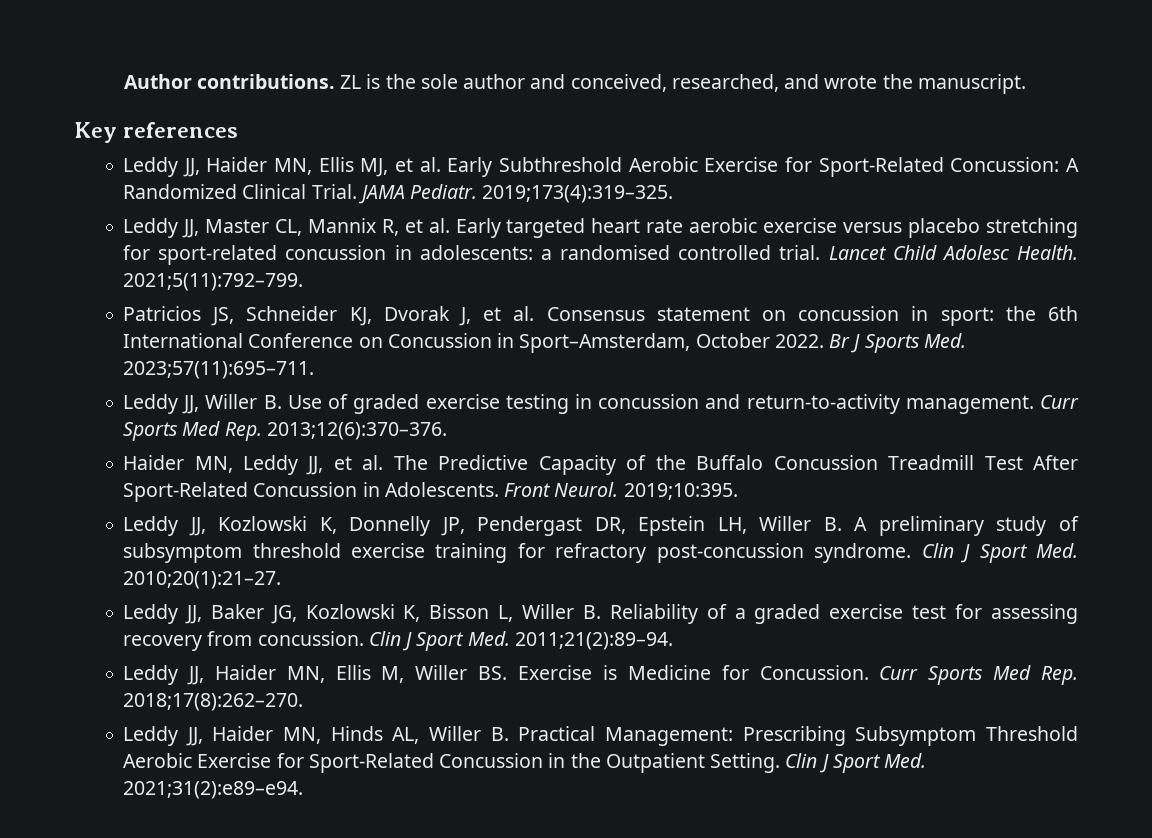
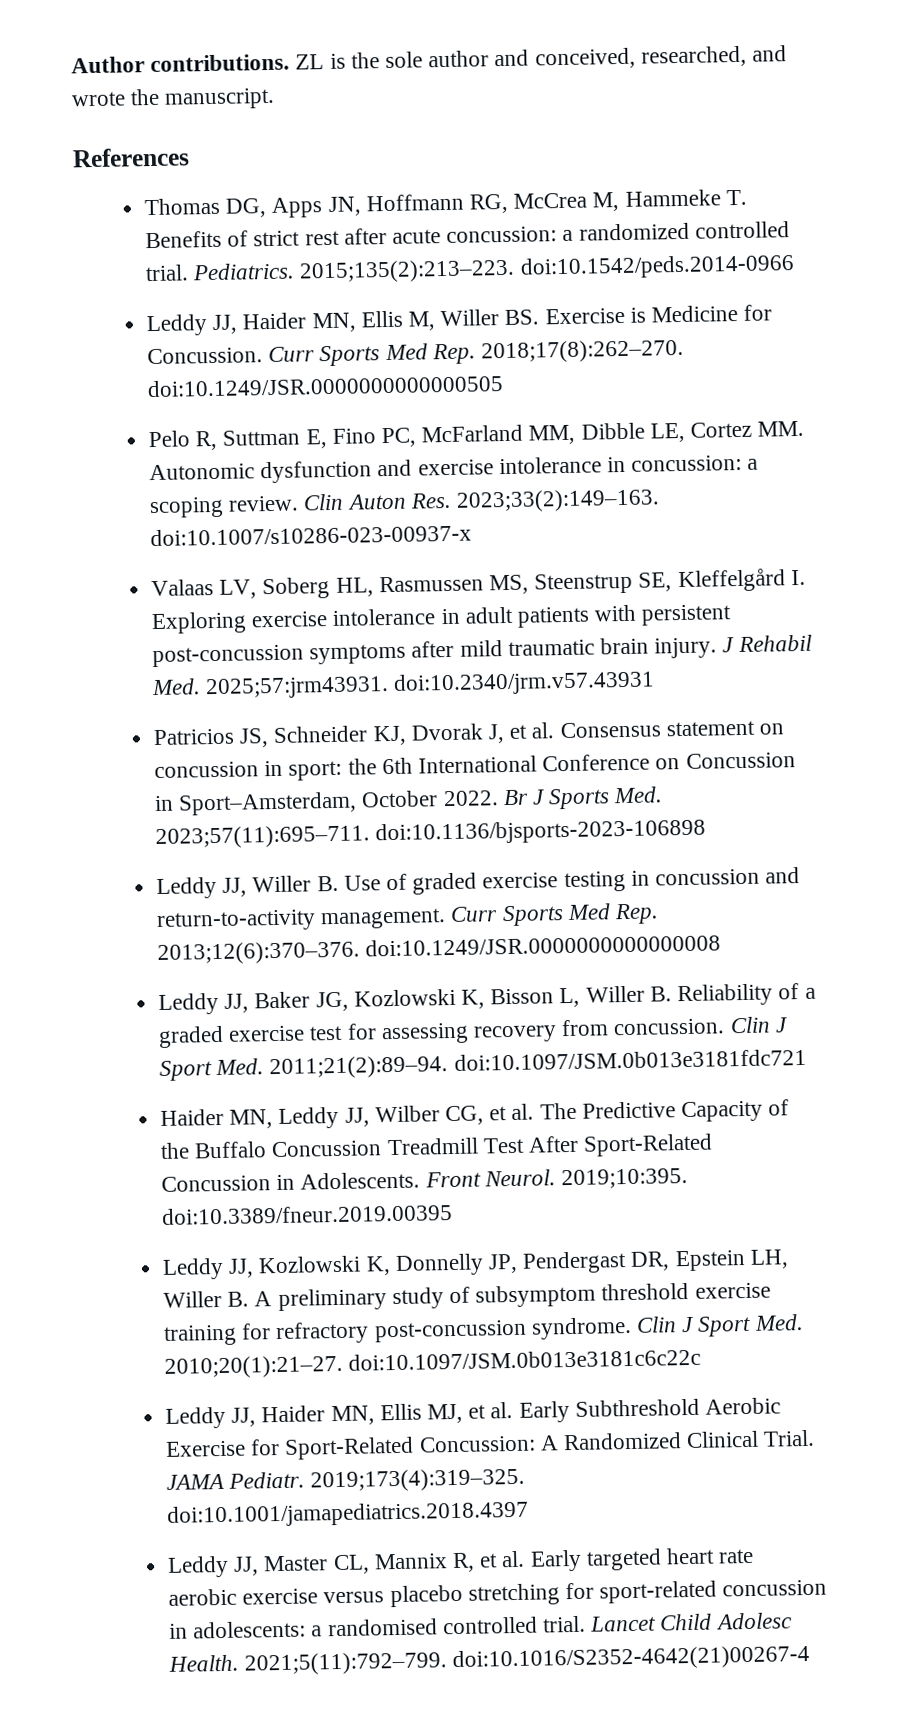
[74,122,239,143] Key references -> [72,147,190,168] [144,189,747,218] [145,221,790,249] [145,254,795,284] [146,304,773,337] [147,338,685,367] [147,375,505,398] [148,420,805,451] [149,454,759,484] [149,488,661,519] [150,524,473,547] [151,568,806,600] [151,604,733,635] [152,634,812,668] [151,670,656,700] [153,720,785,748] [154,752,796,781] [154,786,664,816] [155,818,707,850] [156,867,801,900] [156,903,660,933] [157,934,722,966] [158,983,816,1016] [158,1016,789,1049] [159,1048,807,1081] [160,1099,790,1129] [160,1133,714,1159] [161,1167,689,1192] [161,1204,454,1225] [162,1249,789,1280] [163,1282,771,1312] [163,1314,804,1346] [164,1348,702,1379] References // Thomas DG, Apps JN, Hoffmann RG, McCrea M, Hammeke T. Benefits of strict rest after acute concussion: a randomized controlled trial. Pediatrics. 2015;135(2):213–223. doi:10.1542/peds.2014-0966 // Leddy JJ, Haider MN, Ellis M, Willer BS. Exercise is Medicine for Concussion. Curr Sports Med Rep. 2018;17(8):262–270. doi:10.1249/JSR.0000000000000505 // Pelo R, Suttman E, Fino PC, McFarland MM, Dibble LE, Cortez MM. Autonomic dysfunction and exercise intolerance in concussion: a scoping review. Clin Auton Res. 2023;33(2):149–163. doi:10.1007/s10286-023-00937-x // Valaas LV, Soberg HL, Rasmussen MS, Steenstrup SE, Kleffelgård I. Exploring exercise intolerance in adult patients with persistent post-concussion symptoms after mild traumatic brain injury. J Rehabil Med. 2025;57:jrm43931. doi:10.2340/jrm.v57.43931 // Patricios JS, Schneider KJ, Dvorak J, et al. Consensus statement on concussion in sport: the 6th International Conference on Concussion in Sport–Amsterdam, October 2022. Br J Sports Med. 2023;57(11):695–711. doi:10.1136/bjsports-2023-106898 // Leddy JJ, Willer B. Use of graded exercise testing in concussion and return-to-activity management. Curr Sports Med Rep. 2013;12(6):370–376. doi:10.1249/JSR.0000000000000008 // Leddy JJ, Baker JG, Kozlowski K, Bisson L, Willer B. Reliability of a graded exercise test for assessing recovery from concussion. Clin J Sport Med. 2011;21(2):89–94. doi:10.1097/JSM.0b013e3181fdc721 // Haider MN, Leddy JJ, Wilber CG, et al. The Predictive Capacity of the Buffalo Concussion Treadmill Test After Sport-Related Concussion in Adolescents. Front Neurol. 2019;10:395. doi:10.3389/fneur.2019.00395 // Leddy JJ, Kozlowski K, Donnelly JP, Pendergast DR, Epstein LH, Willer B. A preliminary study of subsymptom threshold exercise training for refractory post-concussion syndrome. Clin J Sport Med. 2010;20(1):21–27. doi:10.1097/JSM.0b013e3181c6c22c
(674, 194) none -> [167,1500,530,1528] doi:10.1001/jamapediatrics.2018.4397
[123,306,1078,326] [123,333,966,353] [123,361,315,379] [123,394,1079,414] [123,421,447,441] [123,455,1078,475] [123,482,738,502] [123,516,1079,536] [123,543,1078,563] [123,571,282,589] [123,604,1079,624] [123,631,673,651] [123,665,1079,685] [123,693,304,711] [123,726,1078,746] [123,753,927,773] [123,781,304,799] // Patricios JS, Schneider KJ, Dvorak J, et al. Consensus statement on concussion in sport: the 6th International Conference on Concussion in Sport–Amsterdam, October 2022. Br J Sports Med. 2023;57(11):695–711. // Leddy JJ, Willer B. Use of graded exercise testing in concussion and return-to-activity management. Curr Sports Med Rep. 2013;12(6):370–376. // Haider MN, Leddy JJ, et al. The Predictive Capacity of the Buffalo Concussion Treadmill Test After Sport-Related Concussion in Adolescents. Front Neurol. 2019;10:395. // Leddy JJ, Kozlowski K, Donnelly JP, Pendergast DR, Epstein LH, Willer B. A preliminary study of subsymptom threshold exercise training for refractory post-concussion syndrome. Clin J Sport Med. 2010;20(1):21–27. // Leddy JJ, Baker JG, Kozlowski K, Bisson L, Willer B. Reliability of a graded exercise test for assessing recovery from concussion. Clin J Sport Med. 2011;21(2):89–94. // Leddy JJ, Haider MN, Ellis M, Willer BS. Exercise is Medicine for Concussion. Curr Sports Med Rep. 2018;17(8):262–270. // Leddy JJ, Haider MN, Hinds AL, Willer B. Practical Management: Prescribing Subsymptom Threshold Aerobic Exercise for Sport-Related Concussion in the Outpatient Setting. Clin J Sport Med. 2021;31(2):e89–e94. -> [452,1644,811,1673] doi:10.1016/S2352-4642(21)00267-4

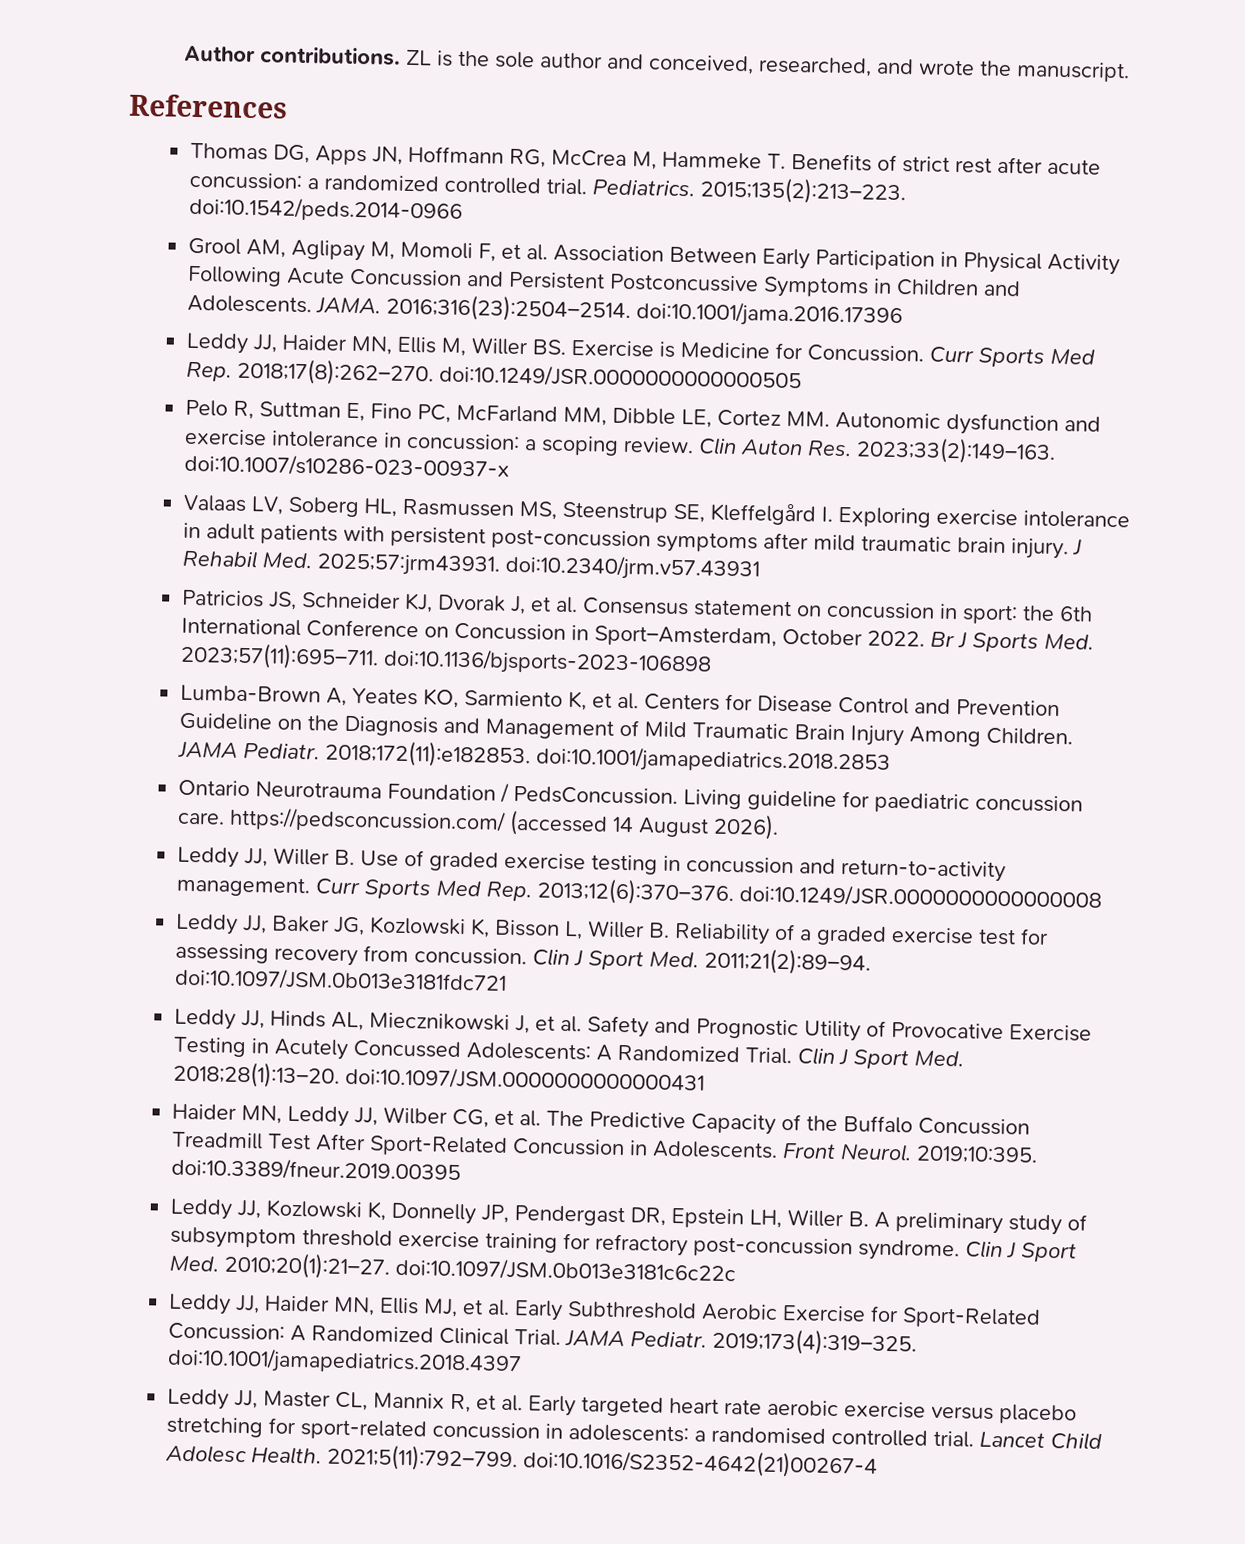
(795, 267) none -> [187,237,1120,276] [186,265,1021,299] [186,293,903,329] // Grool AM, Aglipay M, Momoli F, et al. Association Between Early Participation in Physical Activity Following Acute Concussion and Persistent Postconcussive Symptoms in Children and Adolescents. JAMA. 2016;316(23):2504–2514. doi:10.1001/jama.2016.17396
(707, 832) none -> [179,684,1060,717] [178,712,1073,747] [176,739,891,775] [177,779,1083,814] [176,806,779,840] // Lumba-Brown A, Yeates KO, Sarmiento K, et al. Centers for Disease Control and Prevention Guideline on the Diagnosis and Management of Mild Traumatic Brain Injury Among Children. JAMA Pediatr. 2018;172(11):e182853. doi:10.1001/jamapediatrics.2018.2853 // Ontario Neurotrauma Foundation / PedsConcussion. Living guideline for paediatric concussion care. https://pedsconcussion.com/ (accessed 14 August 2026).
(807, 1059) none -> [173,1008,1092,1042] [172,1036,964,1070] [172,1060,705,1093] // Leddy JJ, Hinds AL, Miecznikowski J, et al. Safety and Prognostic Utility of Provocative Exercise Testing in Acutely Concussed Adolescents: A Randomized Trial. Clin J Sport Med. 2018;28(1):13–20. doi:10.1097/JSM.0000000000000431

